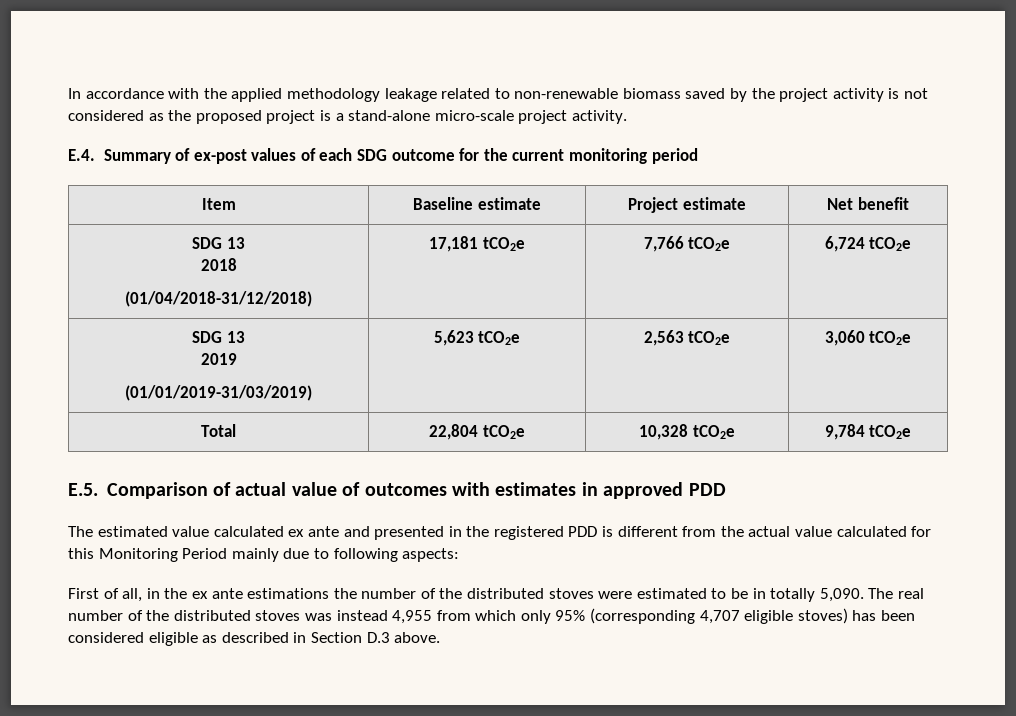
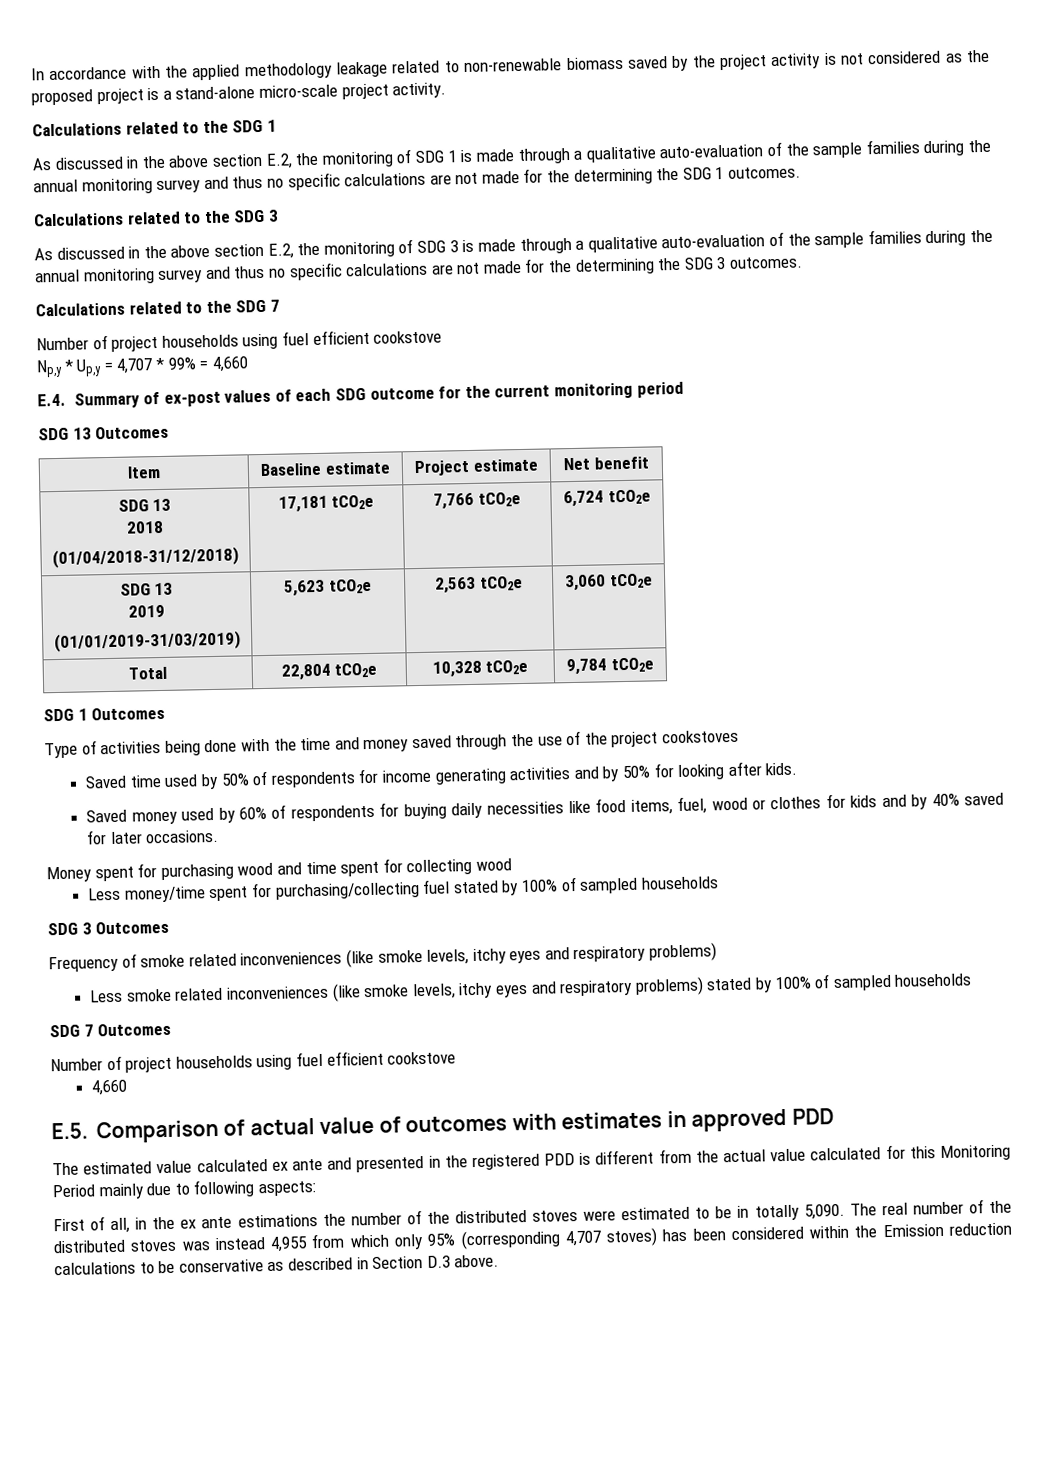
(627, 117) none -> [32,119,277,137] [32,139,991,171] [33,166,802,195] [33,209,279,227] [34,229,993,261] [35,256,804,285] [35,299,280,317] [36,329,443,352] [36,356,248,378] // Calculations related to the SDG 1 // As discussed in the above section E.2, the monitoring of SDG 1 is made through a qualitative auto-evaluation of the sample families during the annual monitoring survey and thus no specific calculations are not made for the determining the SDG 1 outcomes. // Calculations related to the SDG 3 // As discussed in the above section E.2, the monitoring of SDG 3 is made through a qualitative auto-evaluation of the sample families during the annual monitoring survey and thus no specific calculations are not made for the determining the SDG 3 outcomes. // Calculations related to the SDG 7 // Number of project households using fuel efficient cookstove // Np,y * Up,y = 4,707 * 99% = 4,660
(698, 156) none -> [38,425,170,441] // SDG 13 Outcomes
(912, 432) none -> [43,706,166,722] [44,729,740,759] [85,761,798,790] [86,792,1005,825] [86,829,220,845] [46,858,512,883] [87,876,719,903] [47,920,170,936] [48,942,718,973] [89,973,973,1003] [49,1022,172,1038] [50,1050,457,1073] [91,1079,128,1096] // SDG 1 Outcomes // Type of activities being done with the time and money saved through the use of the project cookstoves // Saved time used by 50% of respondents for income generating activities and by 50% for looking after kids. // Saved money used by 60% of respondents for buying daily necessities like food items, fuel, wood or clothes for kids and by 40% saved for later occasions. // Money spent for purchasing wood and time spent for collecting wood // Less money/time spent for purchasing/collecting fuel stated by 100% of sampled households // SDG 3 Outcomes // Frequency of smoke related inconveniences (like smoke levels, itchy eyes and respiratory problems) // Less smoke related inconveniences (like smoke levels, itchy eyes and respiratory problems) stated by 100% of sampled households // SDG 7 Outcomes // Number of project households using fuel efficient cookstove // 4,660
[744,610,794,624] eligible -> (602, 1238) none
[148,632,198,646] eligible -> [809,1222,1013,1239] [54,1259,264,1276] within the Emission reduction calculations to be conservative

